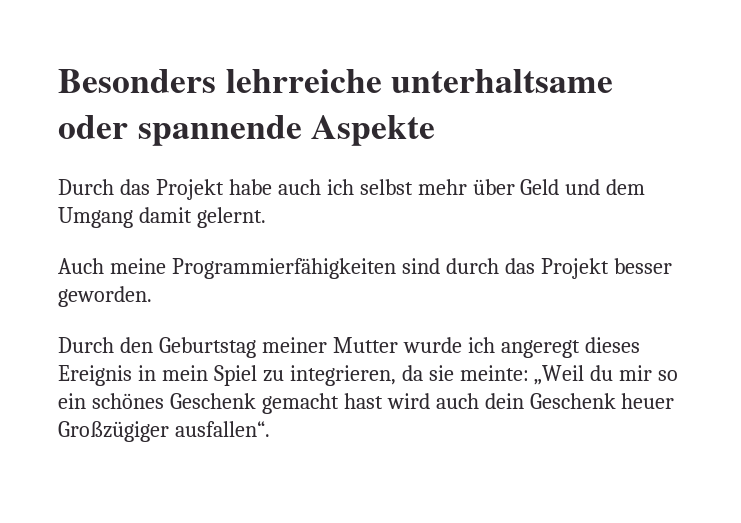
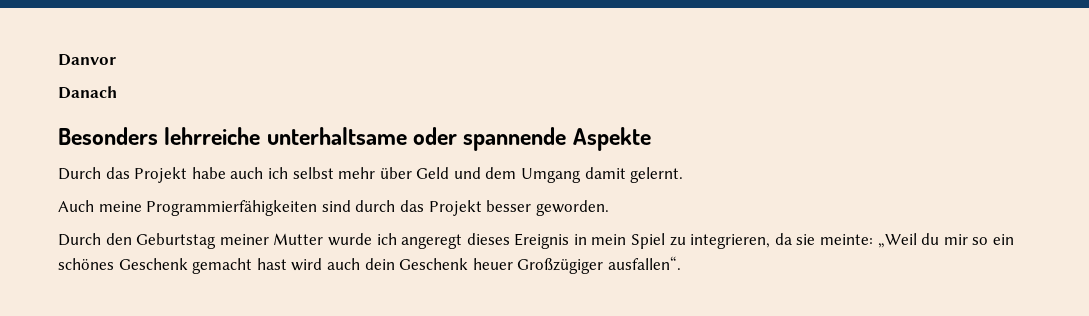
(58, 81) none -> [58,54,116,66] [58,86,117,99] Danvor // Danach //

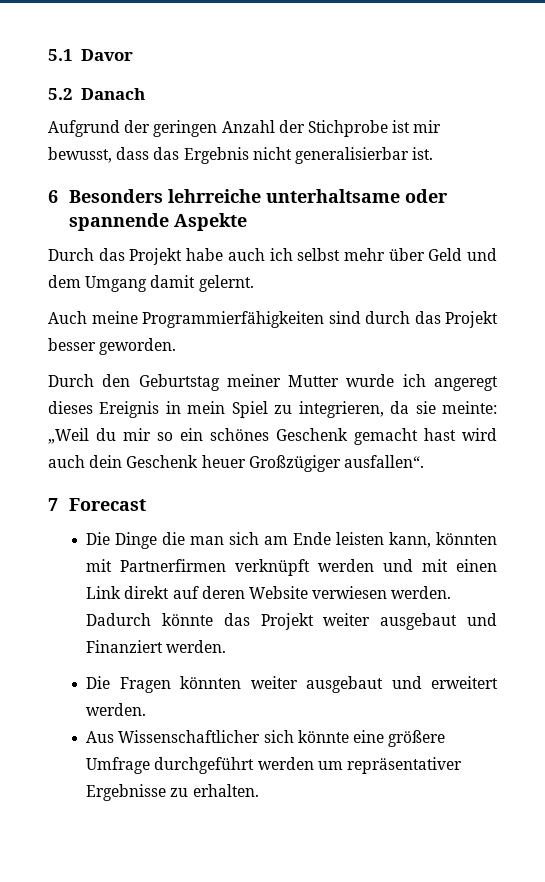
[58,54,116,66] [58,86,117,99] Danvor // Danach // -> [48,49,133,61] [48,88,145,100] [48,120,442,137] [48,147,434,164] [48,190,58,203] 5.1 Davor // 5.2 Danach // Aufgrund der geringen Anzahl der Stichprobe ist mir bewusst, dass das Ergebnis nicht generalisierbar ist. // 6
(681, 263) none -> [48,498,147,511] [86,532,497,549] [86,559,497,576] [86,586,452,599] [86,613,497,630] [86,640,227,653] [86,676,498,693] [86,703,147,716] [86,730,446,747] [86,757,462,774] [86,784,259,801] // 7 Forecast // Die Dinge die man sich am Ende leisten kann, könnten mit Partnerfirmen verknüpft werden und mit einen Link direkt auf deren Website verwiesen werden. Dadurch könnte das Projekt weiter ausgebaut und Finanziert werden. // Die Fragen könnten weiter ausgebaut und erweitert werden. // Aus Wissenschaftlicher sich könnte eine größere Umfrage durchgeführt werden um repräsentativer Ergebnisse zu erhalten.

